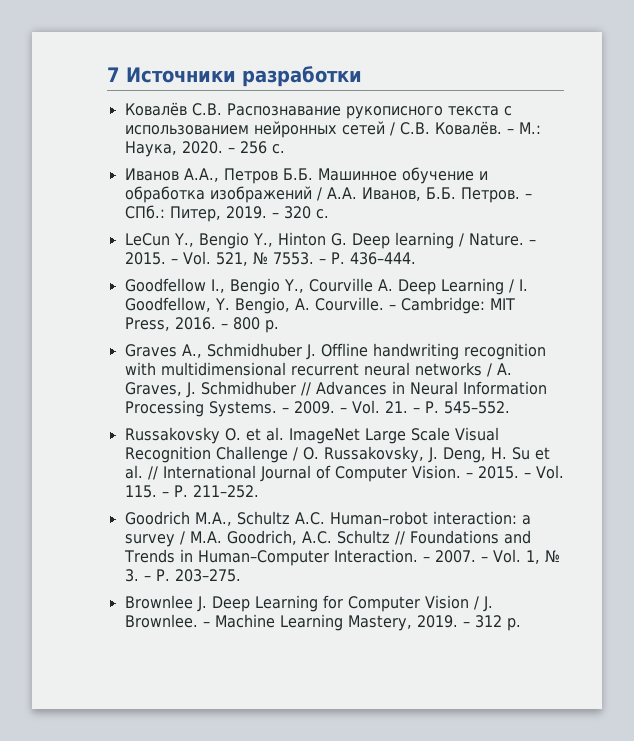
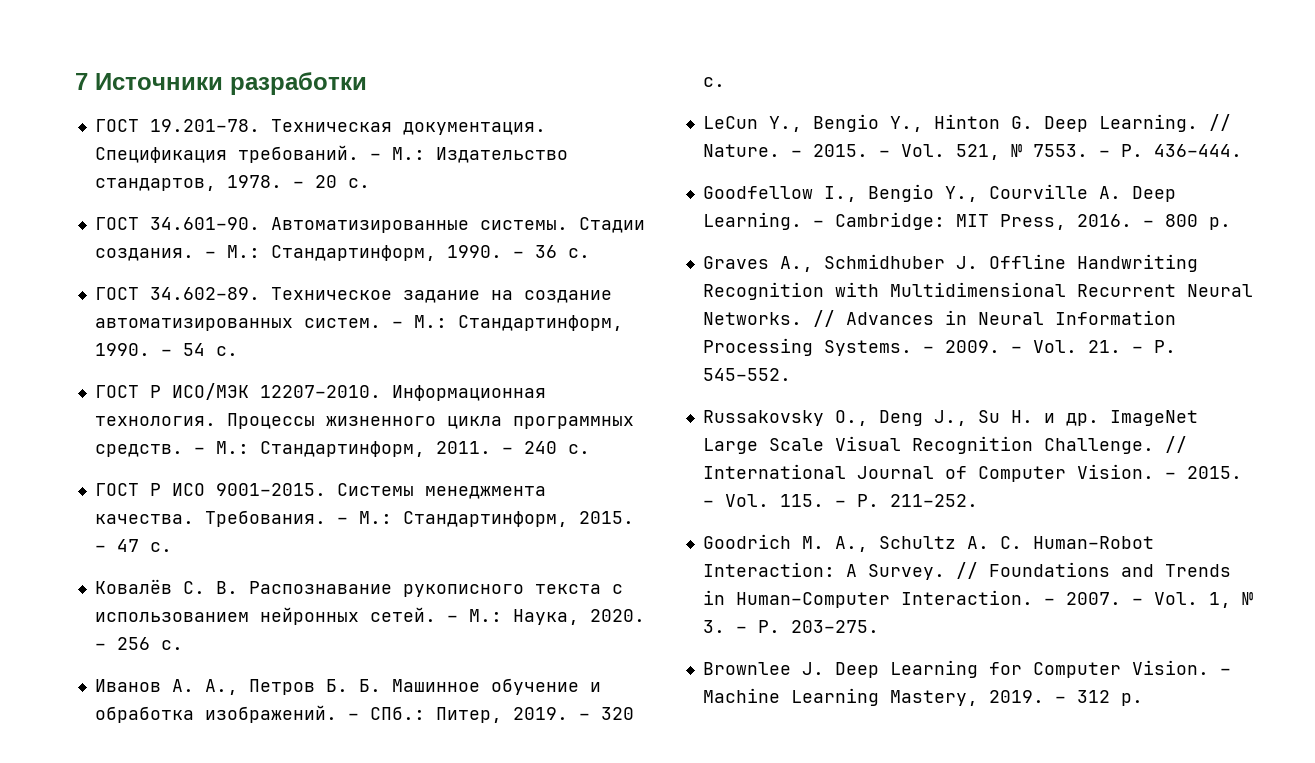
(362, 76) none -> [94,119,546,135] [94,145,568,163] [94,175,370,191] [94,217,645,233] [94,245,590,261] [94,287,612,303] [94,315,623,331] [94,343,238,356] [94,383,546,401] [94,413,634,429] [94,441,590,457] [94,483,546,499] [94,510,634,527] [94,539,172,552] // ГОСТ 19.201–78. Техническая документация. Спецификация требований. – М.: Издательство стандартов, 1978. – 20 с. // ГОСТ 34.601–90. Автоматизированные системы. Стадии создания. – М.: Стандартинформ, 1990. – 36 с. // ГОСТ 34.602–89. Техническое задание на создание автоматизированных систем. – М.: Стандартинформ, 1990. – 54 с. // ГОСТ Р ИСО/МЭК 12207–2010. Информационная технология. Процессы жизненного цикла программных средств. – М.: Стандартинформ, 2011. – 240 с. // ГОСТ Р ИСО 9001–2015. Системы менеджмента качества. Требования. – М.: Стандартинформ, 2015. – 47 с.
[191,103,222,116] С.В. -> [182,581,238,594] С. В.
[341,121,502,136] сетей / С.В. Ковалёв. -> [369,607,436,622] сетей.
[183,167,488,184] [124,186,520,203] А.А., Петров Б.Б. Машинное обучение и обработка изображений / А.А. Иванов, Б.Б. Петров. -> [171,678,601,695] [94,705,337,723] А. А., Петров Б. Б. Машинное обучение и обработка изображений.
[394,232,464,249] learning / -> [1098,114,1231,132] Learning. //
[440,278,528,295] [124,297,384,314] Learning / I. Goodfellow, Y. Bengio, A. Courville. -> [702,212,802,230] Learning.
[372,343,546,360] [124,362,512,377] [124,381,296,398] handwriting recognition with multidimensional recurrent neural networks / A. Graves, J. Schmidhuber -> [1076,254,1198,272] [702,282,1253,300] [702,312,802,325] Handwriting Recognition with Multidimensional Recurrent Neural Networks.
[224,427,284,441] O. et al. -> [834,410,1099,426] O., Deng J., Su H. и др.
[215,446,550,463] [124,465,143,479] Challenge / O. Russakovsky, J. Deng, H. Su et al. -> [1043,438,1154,454] Challenge.
[194,511,531,526] [124,530,390,547] M.A., Schultz A.C. Human–robot interaction: a survey / M.A. Goodrich, A.C. Schultz -> [801,536,1154,552] [702,562,945,580] M. A., Schultz A. C. Human–Robot Interaction: A Survey.
[424,595,493,612] [124,614,198,628] Vision / J. Brownlee. -> [1131,660,1209,675] Vision.

